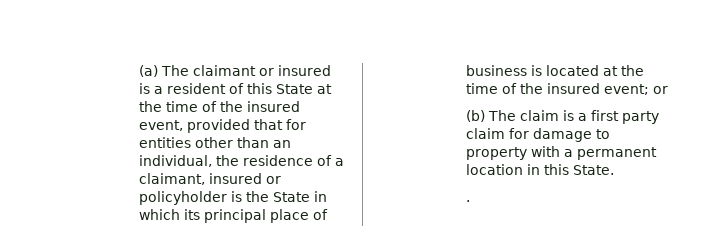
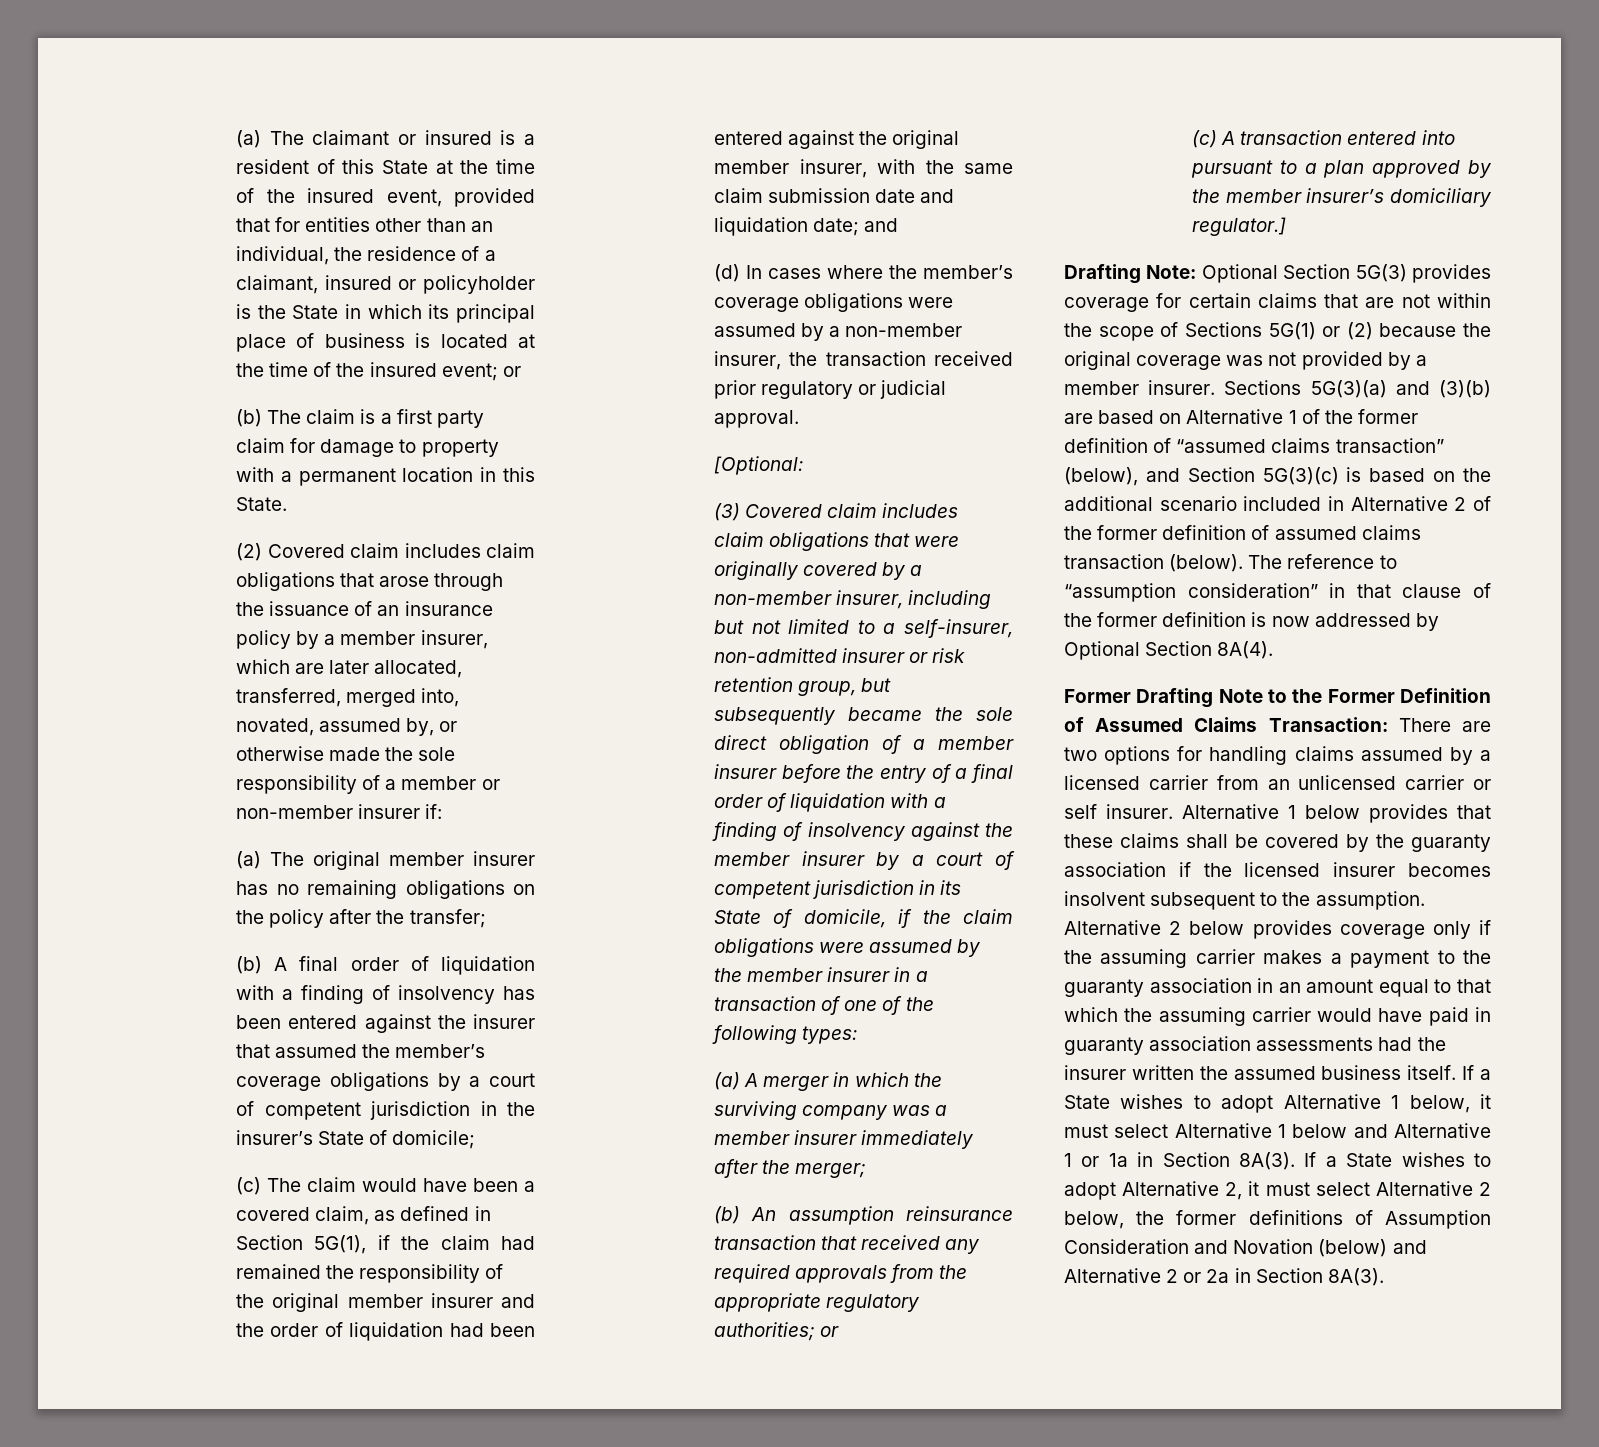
[466,200,471,202] . -> [236,543,535,561] [236,572,504,591] [236,601,493,616] [236,630,488,649] [236,659,463,678] [236,688,460,707] [236,718,458,736] [236,746,456,761] [236,775,500,794] [236,804,443,819] [236,851,535,870] [236,880,535,899] [236,909,486,928] [236,956,535,975] [236,985,535,1004] [236,1014,535,1033] [236,1044,486,1058] [236,1072,535,1091] [236,1101,535,1120] [236,1130,476,1149] [236,1177,535,1195] [236,1206,491,1225] [236,1235,535,1254] [236,1264,504,1283] [236,1293,535,1312] [236,1322,535,1341] [714,130,960,149] [714,159,1013,178] [714,188,955,203] [714,217,899,236] [714,264,1013,282] [714,293,954,312] [714,323,963,341] [714,351,1013,370] [714,380,947,399] [714,410,800,428] [714,456,804,475] [714,503,959,521] [714,532,960,551] [714,561,923,580] [714,590,992,609] [714,619,1013,638] [714,648,966,663] [714,677,892,696] [714,707,1013,725] [714,735,1014,754] [714,764,1013,783] [714,793,946,812] [712,822,1013,841] [714,851,1015,870] [714,880,962,899] [714,909,1013,928] [714,938,982,957] [714,967,928,982] [714,996,934,1015] [712,1025,858,1044] [714,1072,942,1091] [714,1101,948,1120] [714,1130,975,1149] [714,1159,867,1178] [714,1206,1013,1225] [714,1235,981,1254] [714,1264,968,1283] [714,1293,921,1312] [714,1322,840,1341] [1192,130,1455,148] [1191,160,1492,178] [1192,188,1492,207] [1192,217,1287,236] [1064,264,1491,284] [1064,293,1491,312] [1064,322,1491,341] [1064,351,1427,370] [1064,380,1491,398] [1064,409,1418,424] [1064,438,1444,453] [1064,467,1491,486] [1064,496,1491,511] [1064,525,1421,540] [1064,554,1397,572] [1064,583,1491,602] [1064,612,1439,631] [1064,641,1274,660] [1064,688,1491,708] [1064,717,1491,732] [1064,746,1491,765] [1064,775,1491,790] [1064,804,1491,823] [1064,833,1491,852] [1064,862,1491,877] [1064,891,1425,910] [1064,920,1491,939] [1064,949,1491,968] [1064,978,1491,997] [1064,1007,1491,1026] [1064,1036,1446,1055] [1064,1065,1491,1080] [1064,1094,1491,1113] [1064,1123,1491,1138] [1064,1152,1491,1170] [1064,1181,1491,1200] [1064,1210,1491,1229] [1064,1239,1427,1257] [1064,1268,1384,1286] (2) Covered claim includes claim obligations that arose through the issuance of an insurance policy by a member insurer, which are later allocated, transferred, merged into, novated, assumed by, or otherwise made the sole responsibility of a member or non-member insurer if: // (a) The original member insurer has no remaining obligations on the policy after the transfer; // (b) A final order of liquidation with a finding of insolvency has been entered against the insurer that assumed the member’s coverage obligations by a court of competent jurisdiction in the insurer’s State of domicile; // (c) The claim would have been a covered claim, as defined in Section 5G(1), if the claim had remained the responsibility of the original member insurer and the order of liquidation had been entered against the original member insurer, with the same claim submission date and liquidation date; and // (d) In cases where the member’s coverage obligations were assumed by a non-member insurer, the transaction received prior regulatory or judicial approval. // [Optional: // (3) Covered claim includes claim obligations that were originally covered by a non-member insurer, including but not limited to a self-insurer, non-admitted insurer or risk retention group, but subsequently became the sole direct obligation of a member insurer before the entry of a final order of liquidation with a finding of insolvency against the member insurer by a court of competent jurisdiction in its State of domicile, if the claim obligations were assumed by the member insurer in a transaction of one of the following types: // (a) A merger in which the surviving company was a member insurer immediately after the merger; // (b) An assumption reinsurance transaction that received any required approvals from the appropriate regulatory authorities; or // (c) A transaction entered into pursuant to a plan approved by the member insurer’s domiciliary regulator.] // Drafting Note: Optional Section 5G(3) provides coverage for certain claims that are not within the scope of Sections 5G(1) or (2) because the original coverage was not provided by a member insurer. Sections 5G(3)(a) and (3)(b) are based on Alternative 1 of the former definition of “assumed claims transaction” (below), and Section 5G(3)(c) is based on the additional scenario included in Alternative 2 of the former definition of assumed claims transaction (below). The reference to “assumption consideration” in that clause of the former definition is now addressed by Optional Section 8A(4). // Former Drafting Note to the Former Definition of Assumed Claims Transaction: There are two options for handling claims assumed by a licensed carrier from an unlicensed carrier or self insurer. Alternative 1 below provides that these claims shall be covered by the guaranty association if the licensed insurer becomes insolvent subsequent to the assumption. Alternative 2 below provides coverage only if the assuming carrier makes a payment to the guaranty association in an amount equal to that which the assuming carrier would have paid in guaranty association assessments had the insurer written the assumed business itself. If a State wishes to adopt Alternative 1 below, it must select Alternative 1 below and Alternative 1 or 1a in Section 8A(3). If a State wishes to adopt Alternative 2, it must select Alternative 2 below, the former definitions of Assumption Consideration and Novation (below) and Alternative 2 or 2a in Section 8A(3).

